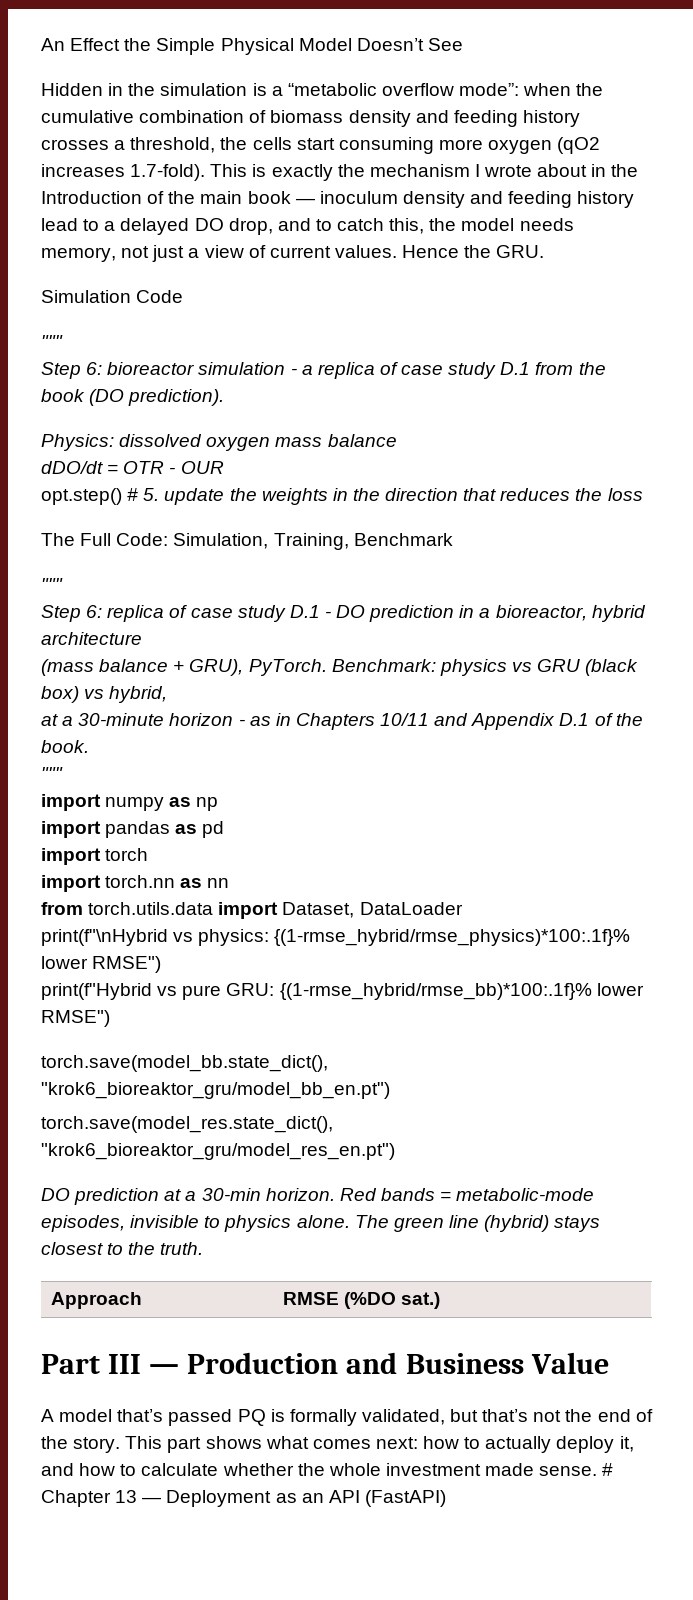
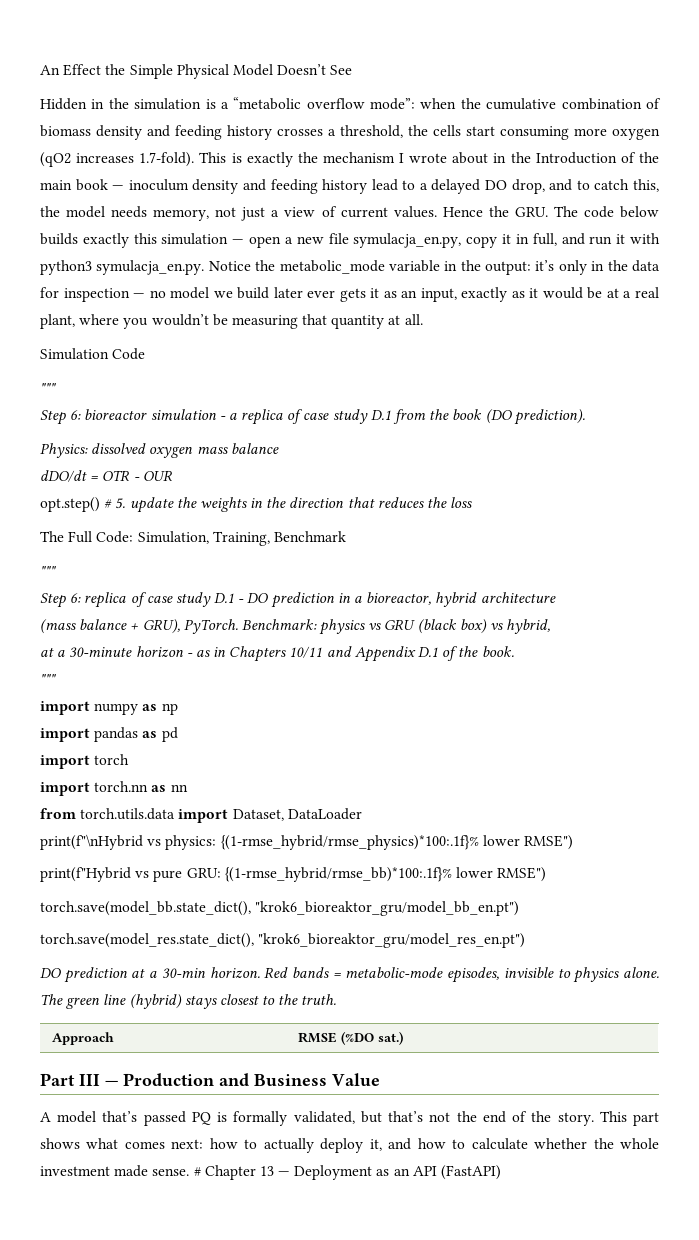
(545, 251) none -> [553,206,659,218] [40,233,661,248] [40,260,660,275] [40,287,659,302] [40,314,423,329] The code below builds exactly this simulation — open a new file symulacja_en.py, copy it in full, and run it with python3 symulacja_en.py. Notice the metabolic_mode variable in the output: it’s only in the data for inspection — no model we build later ever gets it as an input, exactly as it would be at a real plant, where you wouldn’t be measuring that quantity at all.

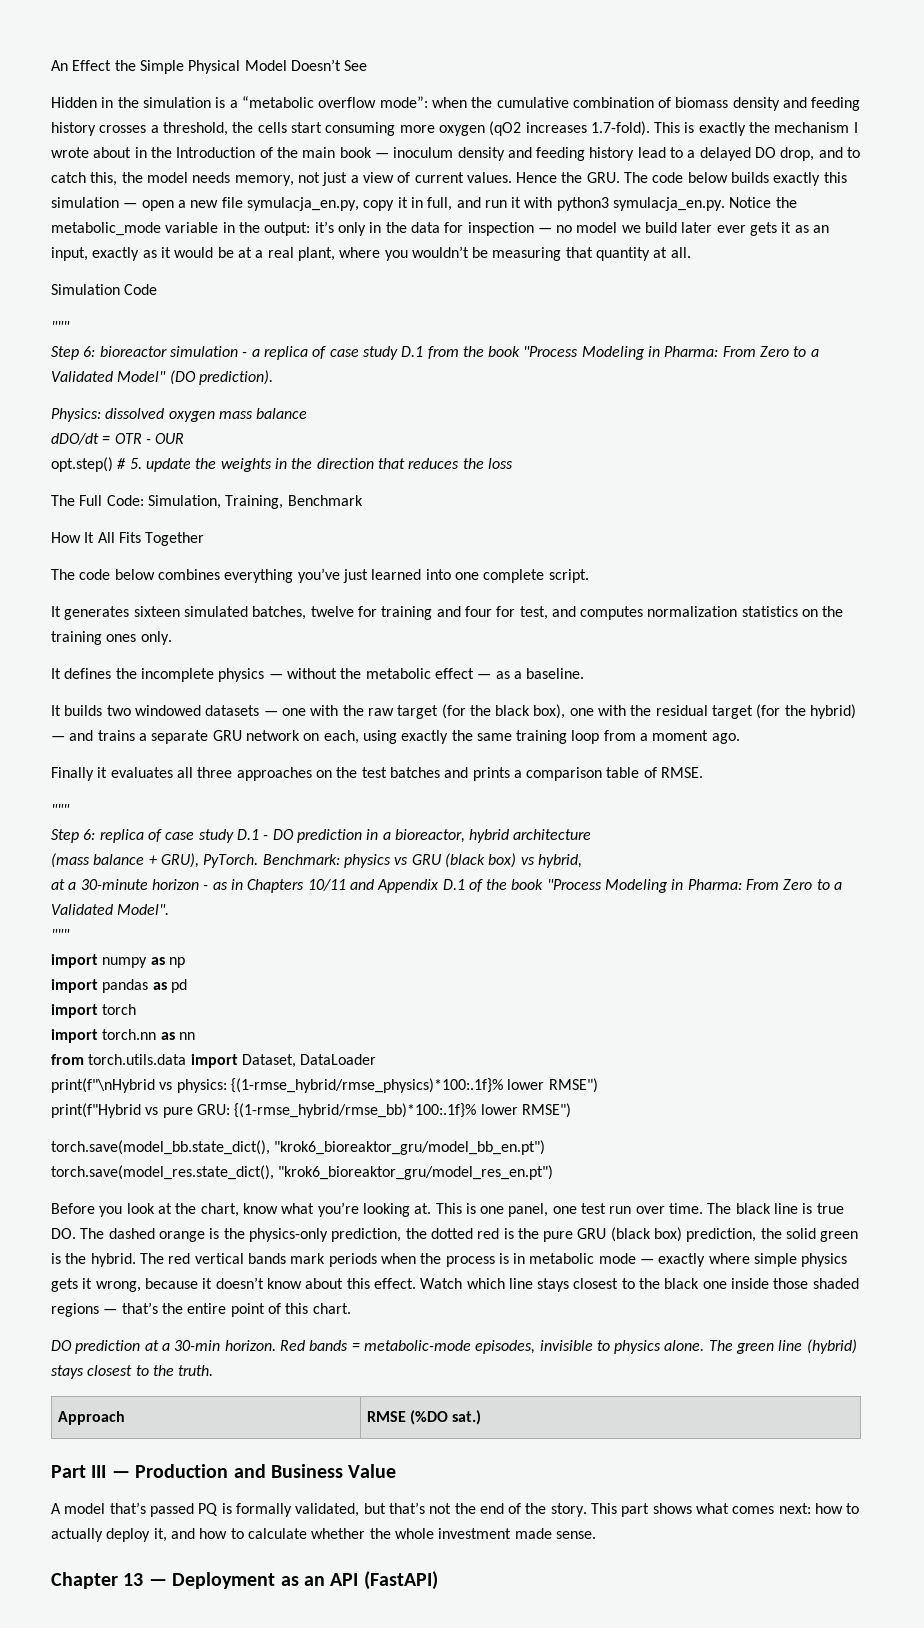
(483, 414) none -> [523,346,819,360] [51,371,167,382] "Process Modeling in Pharma: From Zero to a Validated Model"
(346, 536) none -> [51,532,205,546] [51,568,589,583] [51,606,844,620] [51,631,172,645] [51,668,585,682] [51,704,857,719] [51,730,740,744] [51,767,704,781] // How It All Fits Together // The code below combines everything you’ve just learned into one complete script. // It generates sixteen simulated batches, twelve for training and four for test, and computes normalization statistics on the training ones only. // It defines the incomplete physics — without the metabolic effect — as a baseline. // It builds two windowed datasets — one with the raw target (for the black box), one with the residual target (for the hybrid) — and trains a separate GRU network on each, using exactly the same training loop from a moment ago. // Finally it evaluates all three approaches on the test batches and prints a comparison table of RMSE.
[481,646,514,657] book. -> [511,879,843,893] [51,904,170,915] book "Process Modeling in Pharma: From Zero to a Validated Model".
(526, 940) none -> [51,1202,844,1217] [51,1227,859,1242] [51,1253,848,1267] [51,1277,859,1292] [51,1302,351,1317] // Before you look at the chart, know what you’re looking at. This is one panel, one test run over time. The black line is true DO. The dashed orange is the physics-only prediction, the dotted red is the pure GRU (black box) prediction, the solid green is the hybrid. The red vertical bands mark periods when the process is in metabolic mode — exactly where simple physics gets it wrong, because it doesn’t know about this effect. Watch which line stays closest to the black one inside those shaded regions — that’s the entire point of this chart.
[193,1167,201,1176] # -> (596, 1535) //

